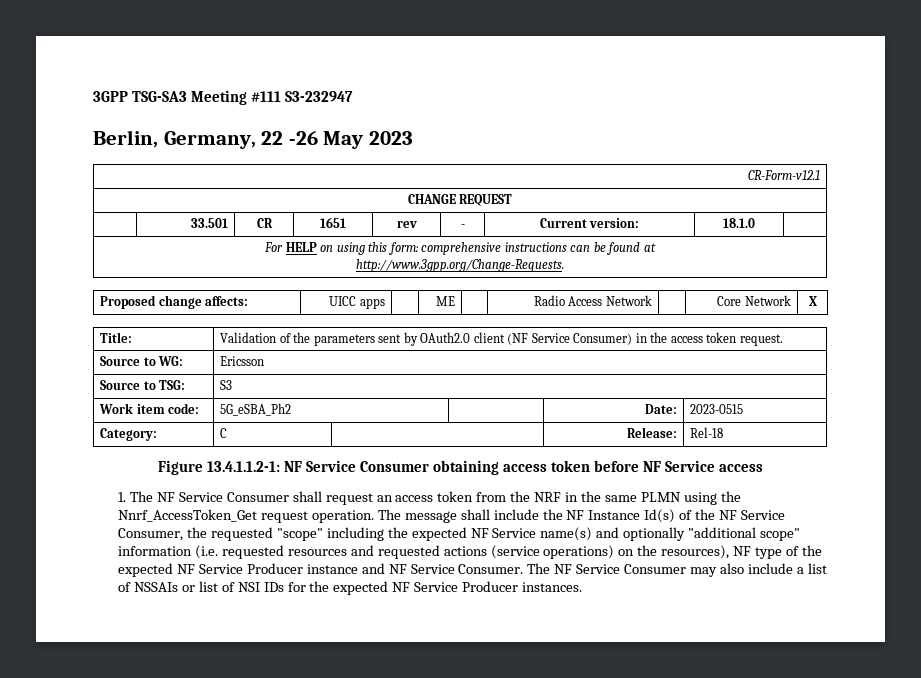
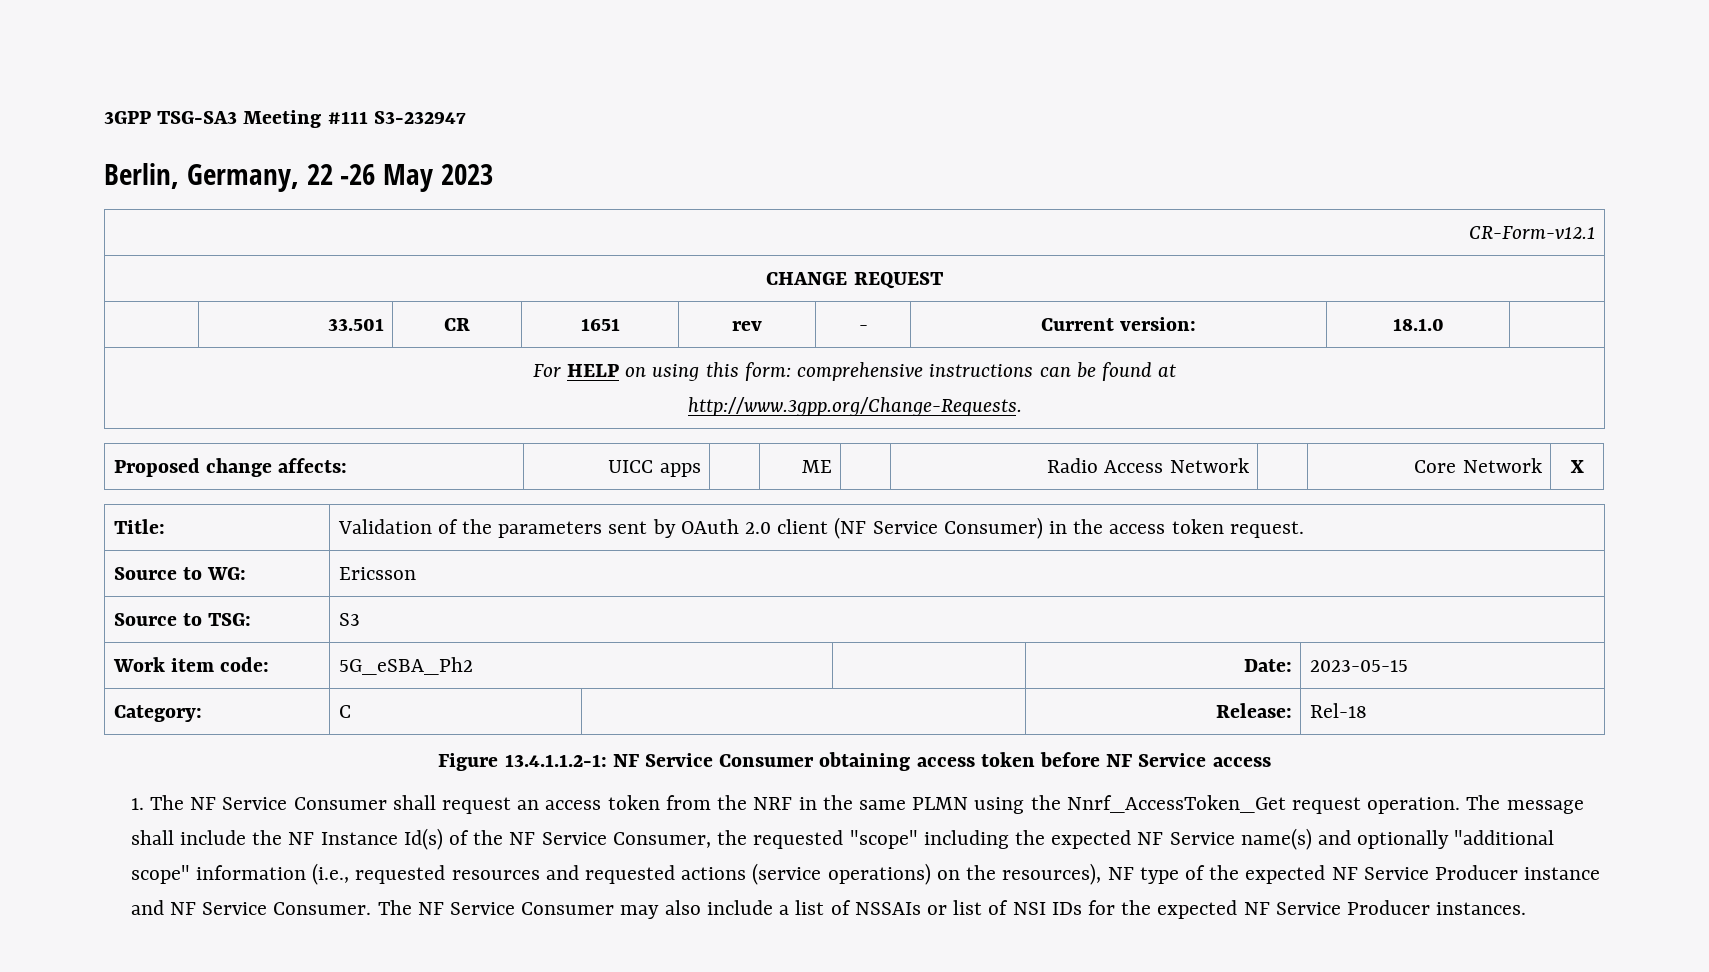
[420,332,471,343] OAuth2.0 -> [680,519,771,534] OAuth 2.0
[690,404,744,414] 2023-0515 -> [1309,660,1408,672] 2023-05-15
[195,545,219,559] (i.e. -> [312,863,350,885] (i.e.,

